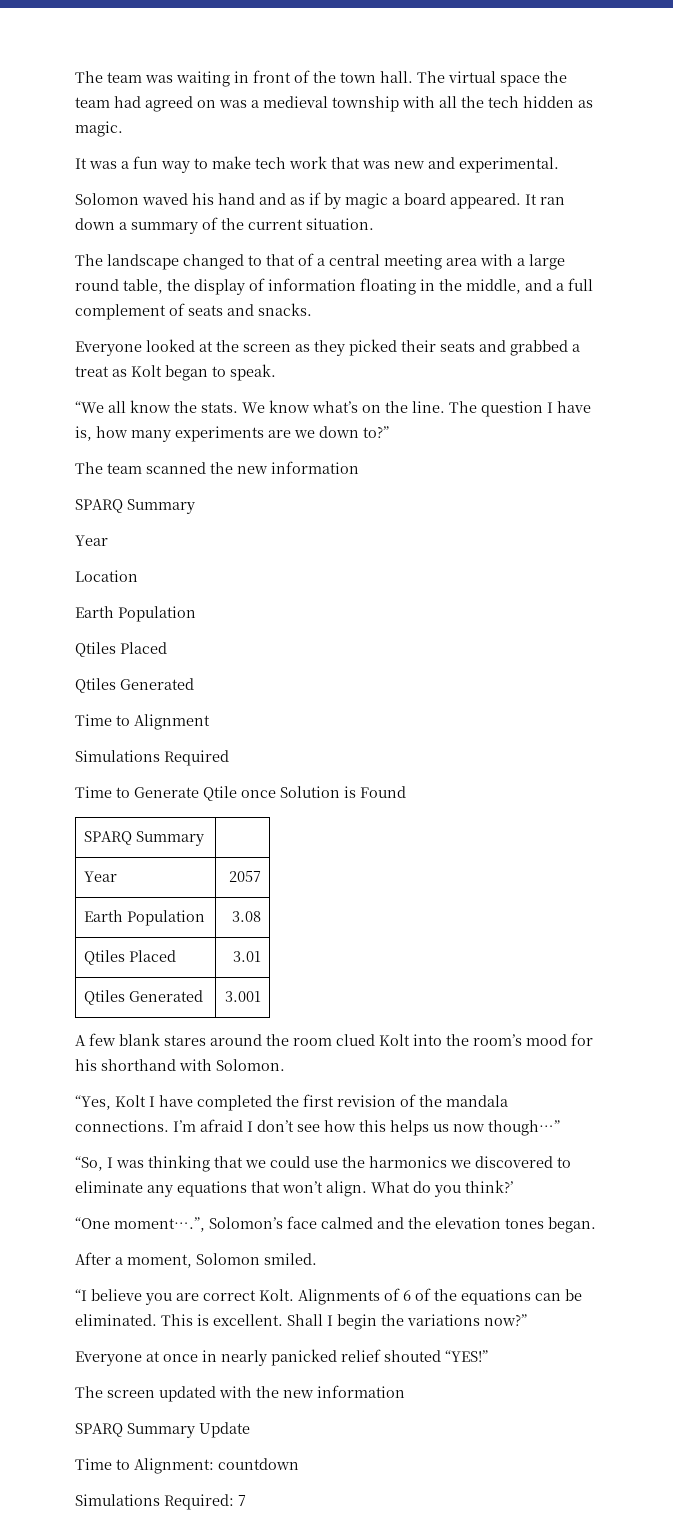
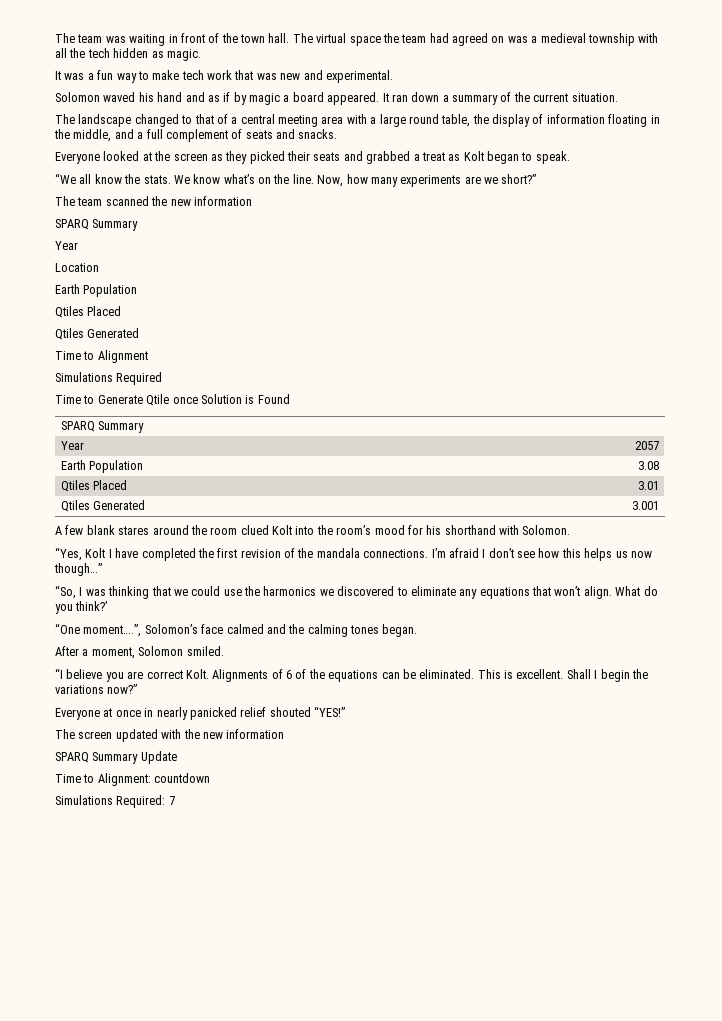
[449,401,591,417] [75,426,92,441] The question I have is, -> [317,175,344,187] Now,
[319,426,389,438] down to?” -> [501,174,537,184] short?”
[435,1217,501,1229] elevation -> [307,624,348,637] calming

